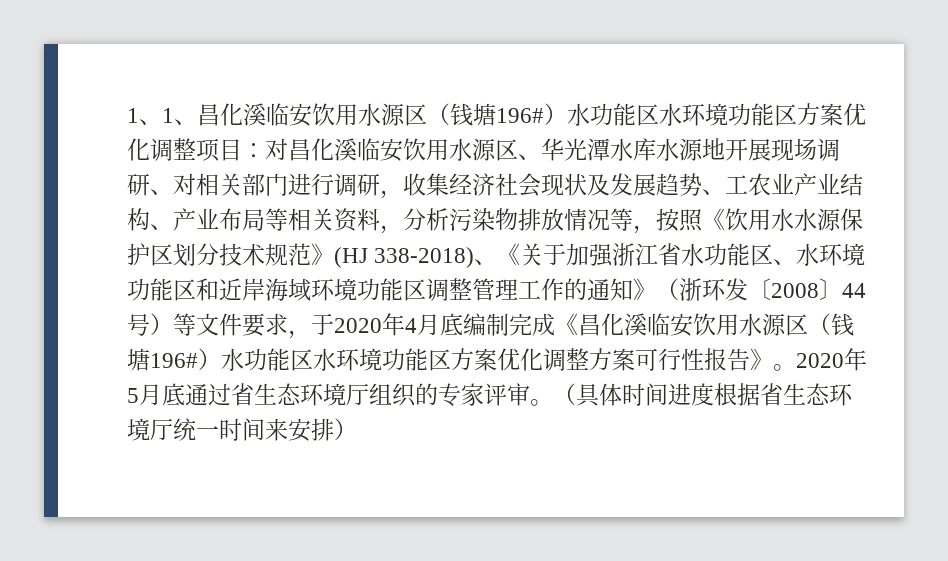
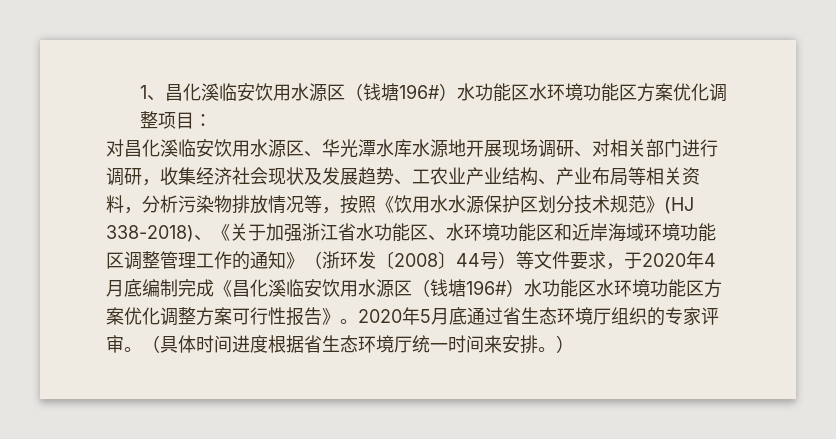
[126,108,197,125] 1、1、 -> [140,85,166,101] 1、
(265, 150) none -> (213, 120) //
(334, 429) none -> [538,347,556,352] 。

